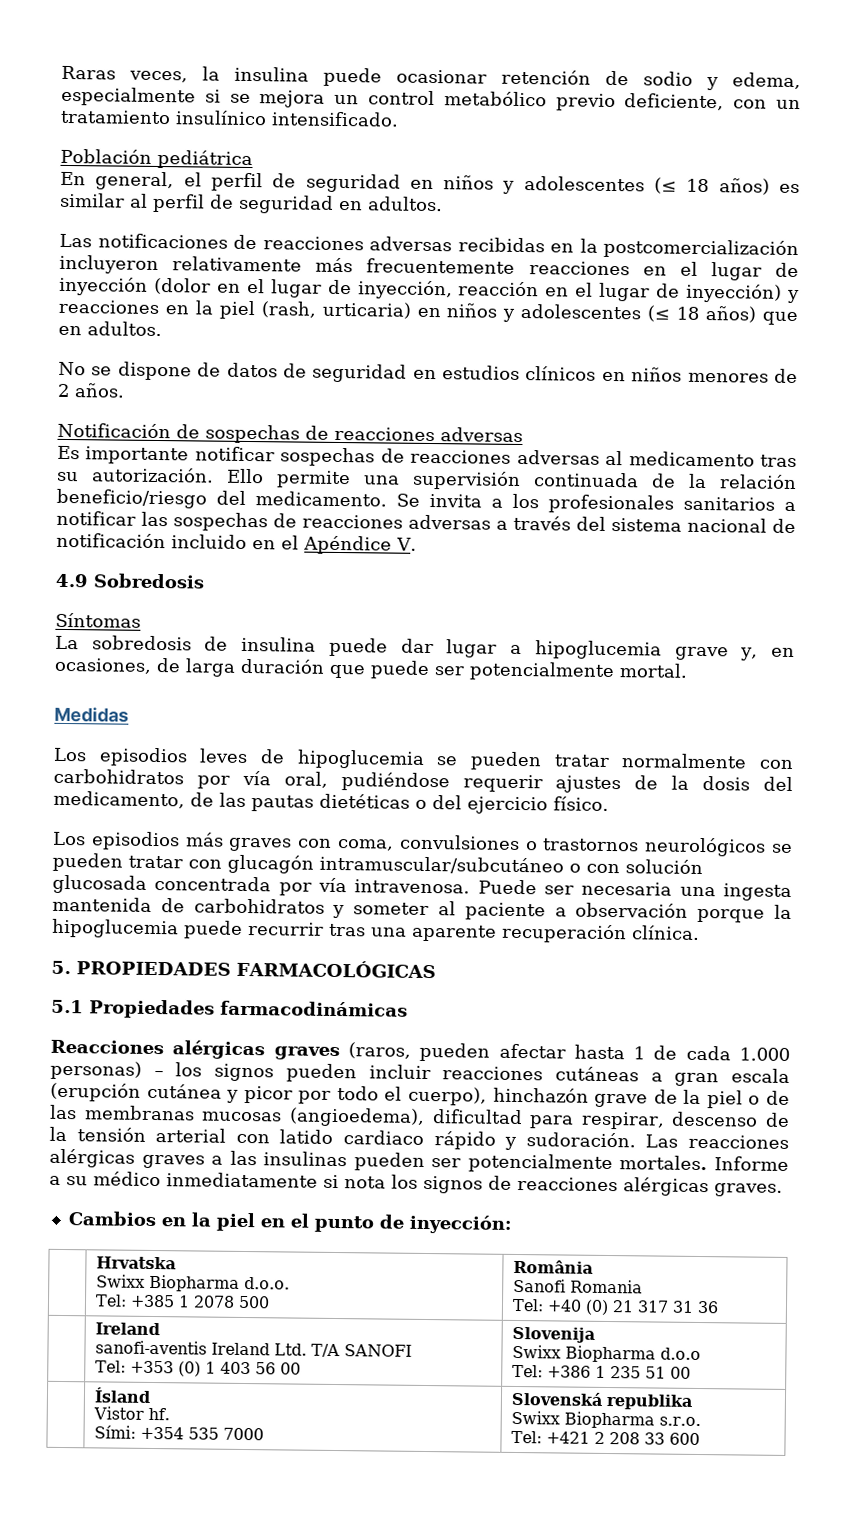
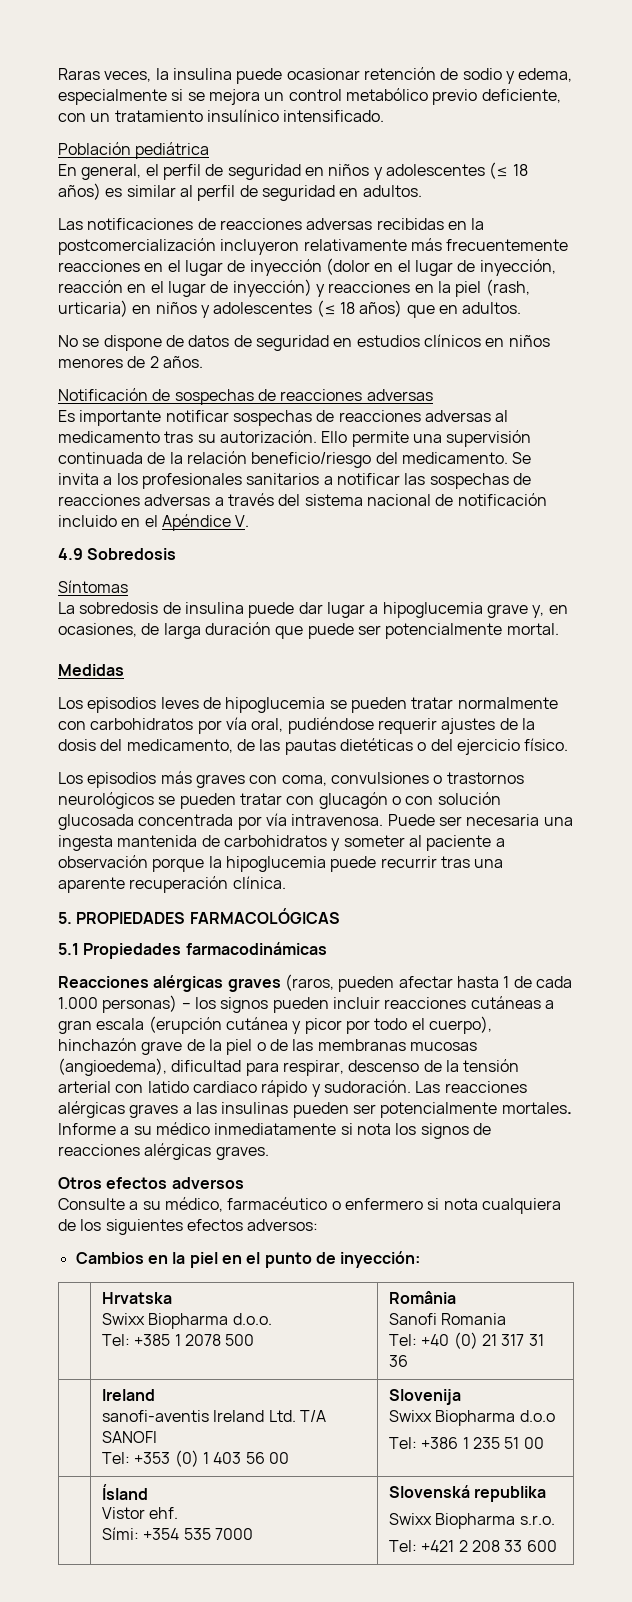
[319,855,564,875] intramuscular/subcutáneo -> (388, 800) none
(783, 1190) none -> [58,1177,244,1189] [58,1197,561,1214] [58,1219,319,1235] // Otros efectos adversos // Consulte a su médico, farmacéutico o enfermero si nota cualquiera de los siguientes efectos adversos:
[147,1407,170,1421] hf. -> [149,1507,179,1519] ehf.

